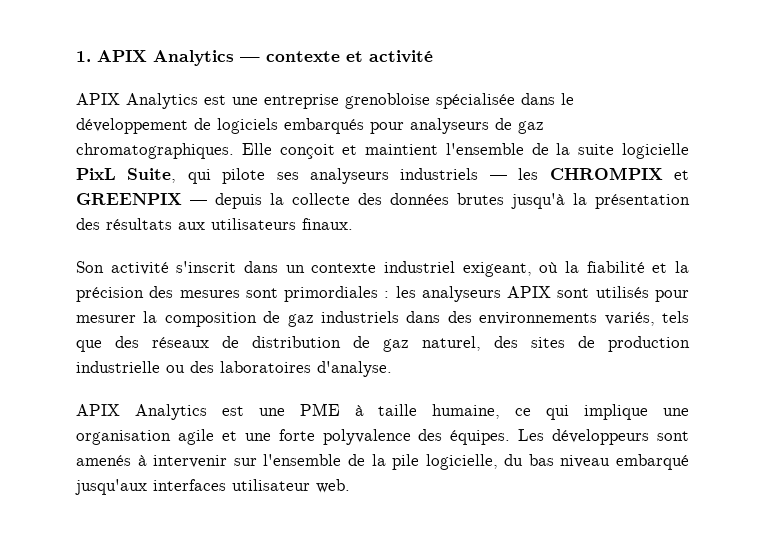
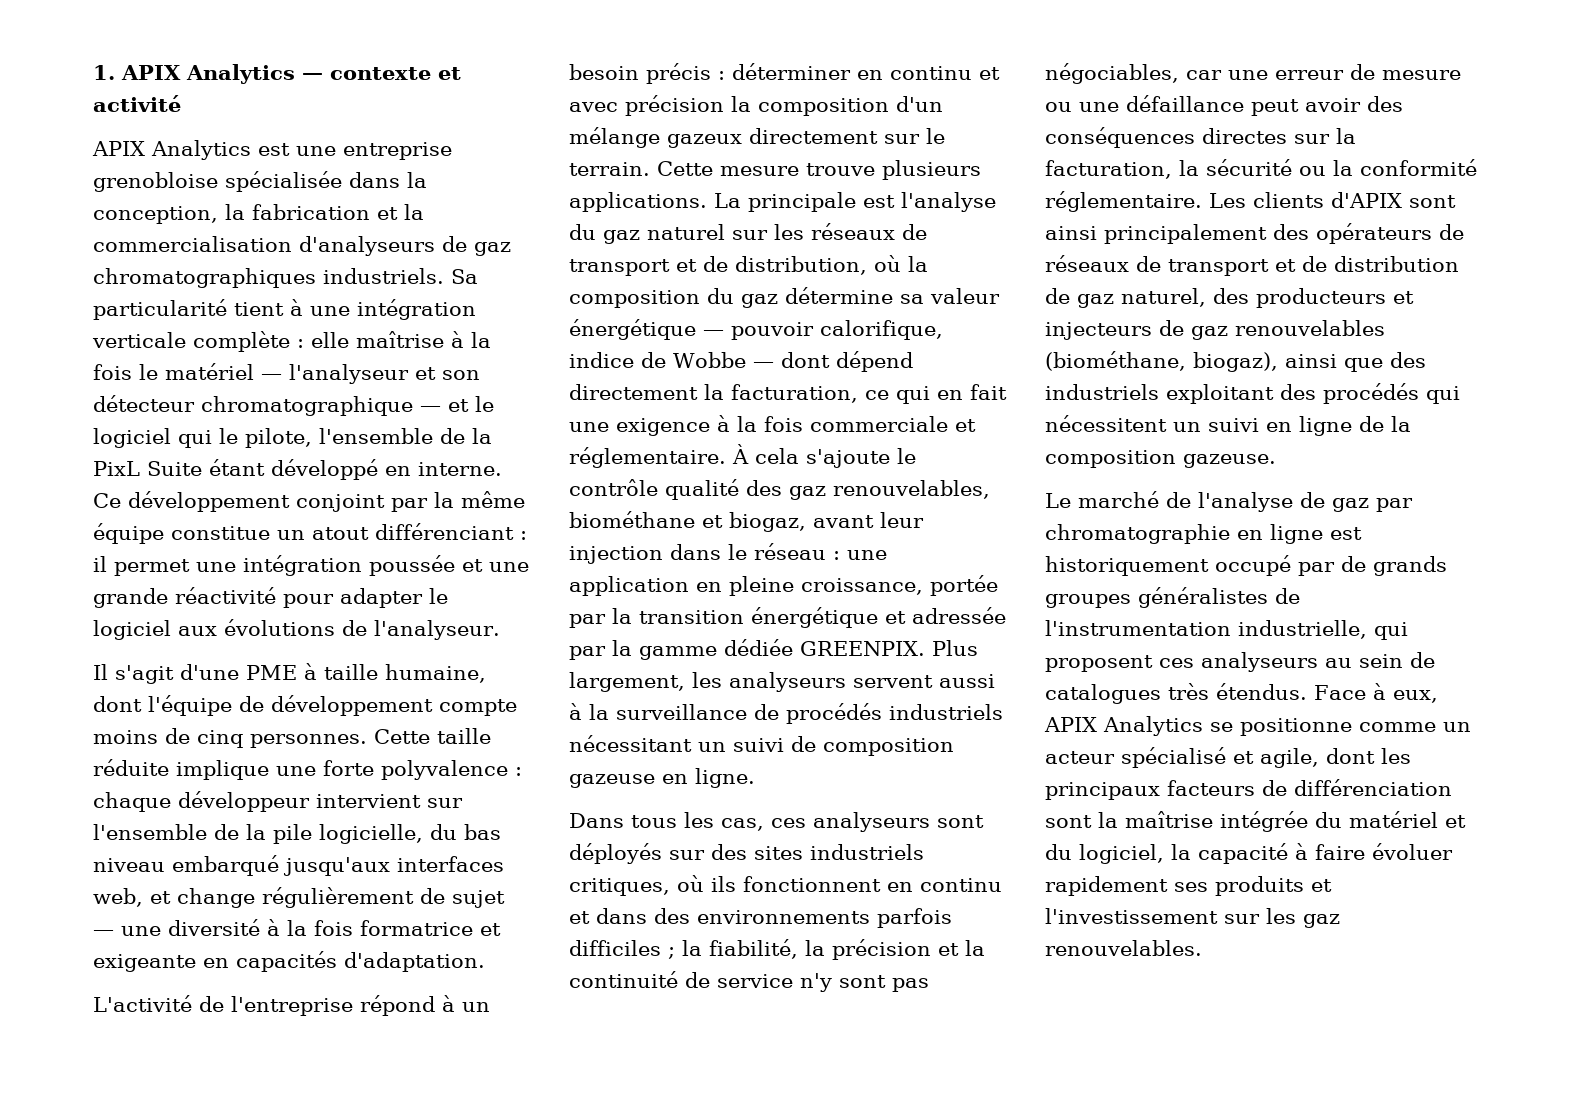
[561,93,574,105] [76,118,544,134] [76,143,689,159] [76,167,689,184] [76,193,690,209] [76,218,353,230] [76,261,689,277] [76,286,689,302] [76,311,689,327] [76,336,690,352] [76,361,392,377] [76,403,690,420] [76,429,689,445] [76,455,228,468] le développement de logiciels embarqués pour analyseurs de gaz chromatographiques. Elle conçoit et maintient l'ensemble de la suite logicielle PixL Suite, qui pilote ses analyseurs industriels — les CHROMPIX et GREENPIX — depuis la collecte des données brutes jusqu'à la présentation des résultats aux utilisateurs finaux. // Son activité s'inscrit dans un contexte industriel exigeant, où la fiabilité et la précision des mesures sont primordiales : les analyseurs APIX sont utilisés pour mesurer la composition de gaz industriels dans des environnements variés, tels que des réseaux de distribution de gaz naturel, des sites de production industrielle ou des laboratoires d'analyse. // APIX Analytics est une PME à taille humaine, ce qui implique une organisation agile et une forte polyvalence des équipes. Les développeurs sont amenés à intervenir -> [407,172,427,188] [93,204,424,224] [93,236,511,256] [93,268,478,288] [93,299,476,320] [92,331,491,352] [93,363,480,384] [93,395,494,416] [93,428,492,448] [93,459,502,480] [93,491,525,512] [93,523,527,544] [93,555,529,576] [93,587,448,608] [93,619,500,640] [93,663,486,684] [93,695,517,716] [93,728,491,748] [93,759,522,780] [93,791,421,812] la conception, la fabrication et la commercialisation d'analyseurs de gaz chromatographiques industriels. Sa particularité tient à une intégration verticale complète : elle maîtrise à la fois le matériel — l'analyseur et son détecteur chromatographique — et le logiciel qui le pilote, l'ensemble de la PixL Suite étant développé en interne. Ce développement conjoint par la même équipe constitue un atout différenciant : il permet une intégration poussée et une grande réactivité pour adapter le logiciel aux évolutions de l'analyseur. // Il s'agit d'une PME à taille humaine, dont l'équipe de développement compte moins de cinq personnes. Cette taille réduite implique une forte polyvalence : chaque développeur intervient
[232,479,350,493] utilisateur web. -> [93,887,505,908] [93,919,501,936] [93,951,485,972] [93,995,490,1016] [569,63,1000,84] [569,95,943,116] [569,127,945,148] [569,160,981,180] [569,192,996,212] [569,223,927,244] [569,255,928,276] [569,287,1000,308] [569,319,943,340] [569,351,913,372] [569,384,1007,404] [569,415,976,436] [569,444,916,468] [569,479,990,500] [569,511,924,532] [569,543,887,564] [569,575,998,596] [569,607,1006,628] [569,639,978,660] [569,672,995,692] [569,703,1003,724] [569,735,954,756] [569,768,755,788] [569,812,984,832] [569,843,924,864] [569,875,1002,896] [569,908,952,928] [569,939,985,960] [569,971,929,992] [1045,63,1461,84] [1045,95,1403,116] [1045,127,1356,148] [1045,159,1477,179] [1045,191,1456,212] [1045,223,1464,244] [1045,255,1459,276] [1045,288,1414,308] [1045,320,1385,340] [1045,351,1426,372] [1045,383,1460,404] [1045,415,1411,436] [1045,450,1276,468] [1045,491,1413,512] [1045,524,1362,544] [1045,555,1447,576] [1045,587,1300,608] [1045,620,1408,640] [1045,652,1435,672] [1045,683,1438,704] [1044,716,1471,736] [1045,747,1411,768] [1045,779,1452,800] [1045,811,1466,832] [1045,843,1453,864] [1045,876,1332,896] [1045,908,1340,928] [1045,940,1202,956] web, et change régulièrement de sujet — une diversité à la fois formatrice et exigeante en capacités d'adaptation. // L'activité de l'entreprise répond à un besoin précis : déterminer en continu et avec précision la composition d'un mélange gazeux directement sur le terrain. Cette mesure trouve plusieurs applications. La principale est l'analyse du gaz naturel sur les réseaux de transport et de distribution, où la composition du gaz détermine sa valeur énergétique — pouvoir calorifique, indice de Wobbe — dont dépend directement la facturation, ce qui en fait une exigence à la fois commerciale et réglementaire. À cela s'ajoute le contrôle qualité des gaz renouvelables, biométhane et biogaz, avant leur injection dans le réseau : une application en pleine croissance, portée par la transition énergétique et adressée par la gamme dédiée GREENPIX. Plus largement, les analyseurs servent aussi à la surveillance de procédés industriels nécessitant un suivi de composition gazeuse en ligne. // Dans tous les cas, ces analyseurs sont déployés sur des sites industriels critiques, où ils fonctionnent en continu et dans des environnements parfois difficiles ; la fiabilité, la précision et la continuité de service n'y sont pas négociables, car une erreur de mesure ou une défaillance peut avoir des conséquences directes sur la facturation, la sécurité ou la conformité réglementaire. Les clients d'APIX sont ainsi principalement des opérateurs de réseaux de transport et de distribution de gaz naturel, des producteurs et injecteurs de gaz renouvelables (biométhane, biogaz), ainsi que des industriels exploitant des procédés qui nécessitent un suivi en ligne de la composition gazeuse. // Le marché de l'analyse de gaz par chromatographie en ligne est historiquement occupé par de grands groupes généralistes de l'instrumentation industrielle, qui proposent ces analyseurs au sein de catalogues très étendus. Face à eux, APIX Analytics se positionne comme un acteur spécialisé et agile, dont les principaux facteurs de différenciation sont la maîtrise intégrée du matériel et du logiciel, la capacité à faire évoluer rapidement ses produits et l'investissement sur les gaz renouvelables.

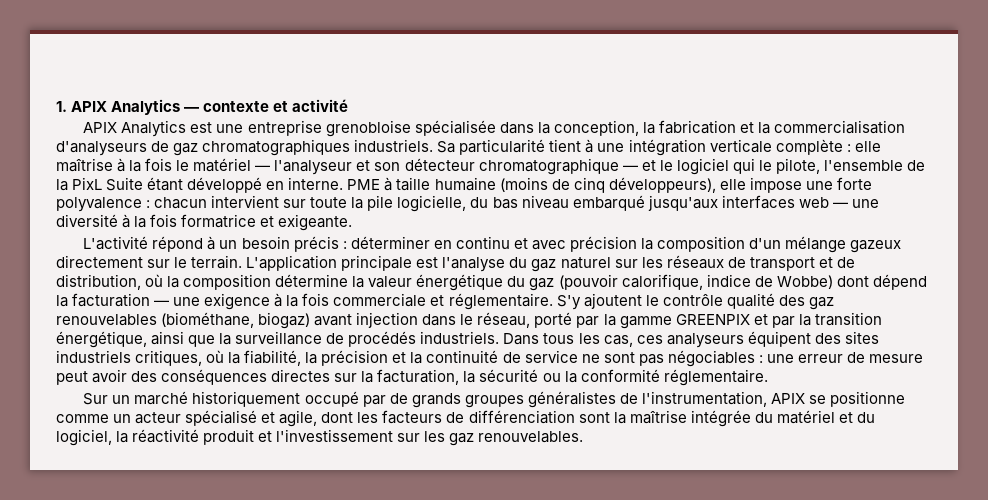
[93,491,525,512] [93,523,527,544] [93,555,529,576] [93,587,448,608] [93,619,500,640] [93,663,486,684] [93,695,517,716] [93,728,491,748] [93,759,522,780] [93,791,463,812] [93,824,239,840] Ce développement conjoint par la même équipe constitue un atout différenciant : il permet une intégration poussée et une grande réactivité pour adapter le logiciel aux évolutions de l'analyseur. // Il s'agit d'une PME à taille humaine, dont l'équipe de développement compte moins de cinq personnes. Cette taille réduite implique une forte polyvalence : chaque développeur intervient sur l'ensemble de -> [347,177,872,193] [56,195,348,212] PME à taille humaine (moins de cinq développeurs), elle impose une forte polyvalence : chacun intervient sur toute
[93,887,505,908] web, et change régulièrement de sujet -> [798,197,829,208] web
[93,951,485,972] exigeante en capacités d'adaptation. -> [278,214,353,231] exigeante.
[199,996,353,1016] de l'entreprise -> (149, 243) none
[657,160,981,180] [569,192,741,212] Cette mesure trouve plusieurs applications. La -> [246,255,338,271] L'application
[707,287,1000,308] [569,319,943,340] [569,351,913,372] [569,384,1007,404] du gaz détermine sa valeur énergétique — pouvoir calorifique, indice de Wobbe — dont dépend directement la facturation, ce qui en fait -> [275,274,927,291] [56,293,170,307] détermine la valeur énergétique du gaz (pouvoir calorifique, indice de Wobbe) dont dépend la facturation —
[732,444,890,468] À cela s'ajoute -> [556,293,642,310] S'y ajoutent
[833,480,990,499] [569,511,924,532] [569,543,887,564] [569,575,998,596] [569,607,1006,628] [569,639,978,660] [569,672,995,692] [569,703,1003,724] [569,735,954,756] [569,768,755,788] renouvelables, biométhane et biogaz, avant leur injection dans le réseau : une application en pleine croissance, portée par la transition énergétique et adressée par la gamme dédiée GREENPIX. Plus largement, les analyseurs servent aussi à la surveillance de procédés industriels nécessitant un suivi de composition gazeuse en ligne. // -> [56,312,882,329] [56,331,500,348] renouvelables (biométhane, biogaz) avant injection dans le réseau, porté par la gamme GREENPIX et par la transition énergétique, ainsi que la surveillance de procédés industriels.
[937,815,984,828] [569,843,705,864] sont déployés sur -> [747,331,811,347] équipent
[711,876,1002,892] [569,908,952,928] [569,940,675,959] ils fonctionnent en continu et dans des environnements parfois difficiles ; -> (225, 356) none
[800,973,832,992] n'y -> [581,354,600,363] ne
[1045,63,1222,84] négociables, car -> [667,350,763,367] négociables :
[1045,95,1244,112] ou une défaillance -> (923, 358) none
[1209,192,1456,208] [1045,223,1464,244] [1045,255,1459,276] [1045,288,1414,308] [1045,320,1385,340] [1045,351,1426,372] [1045,383,1460,404] [1045,415,1411,436] [1045,450,1276,468] [1045,491,1413,512] [1045,524,1362,544] Les clients d'APIX sont ainsi principalement des opérateurs de réseaux de transport et de distribution de gaz naturel, des producteurs et injecteurs de gaz renouvelables (biométhane, biogaz), ainsi que des industriels exploitant des procédés qui nécessitent un suivi en ligne de la composition gazeuse. // Le marché de l'analyse de gaz par chromatographie en ligne est -> [83,391,189,405] // Sur un marché
[1045,620,1408,640] [1045,652,1435,672] [1045,683,1438,704] [1044,716,1203,736] l'instrumentation industrielle, qui proposent ces analyseurs au sein de catalogues très étendus. Face à eux, APIX Analytics -> [641,391,805,407] l'instrumentation, APIX
[1045,782,1160,800] principaux -> (379, 417) none
[1198,843,1453,864] [1045,876,1304,896] capacité à faire évoluer rapidement ses produits -> [132,429,255,445] réactivité produit

